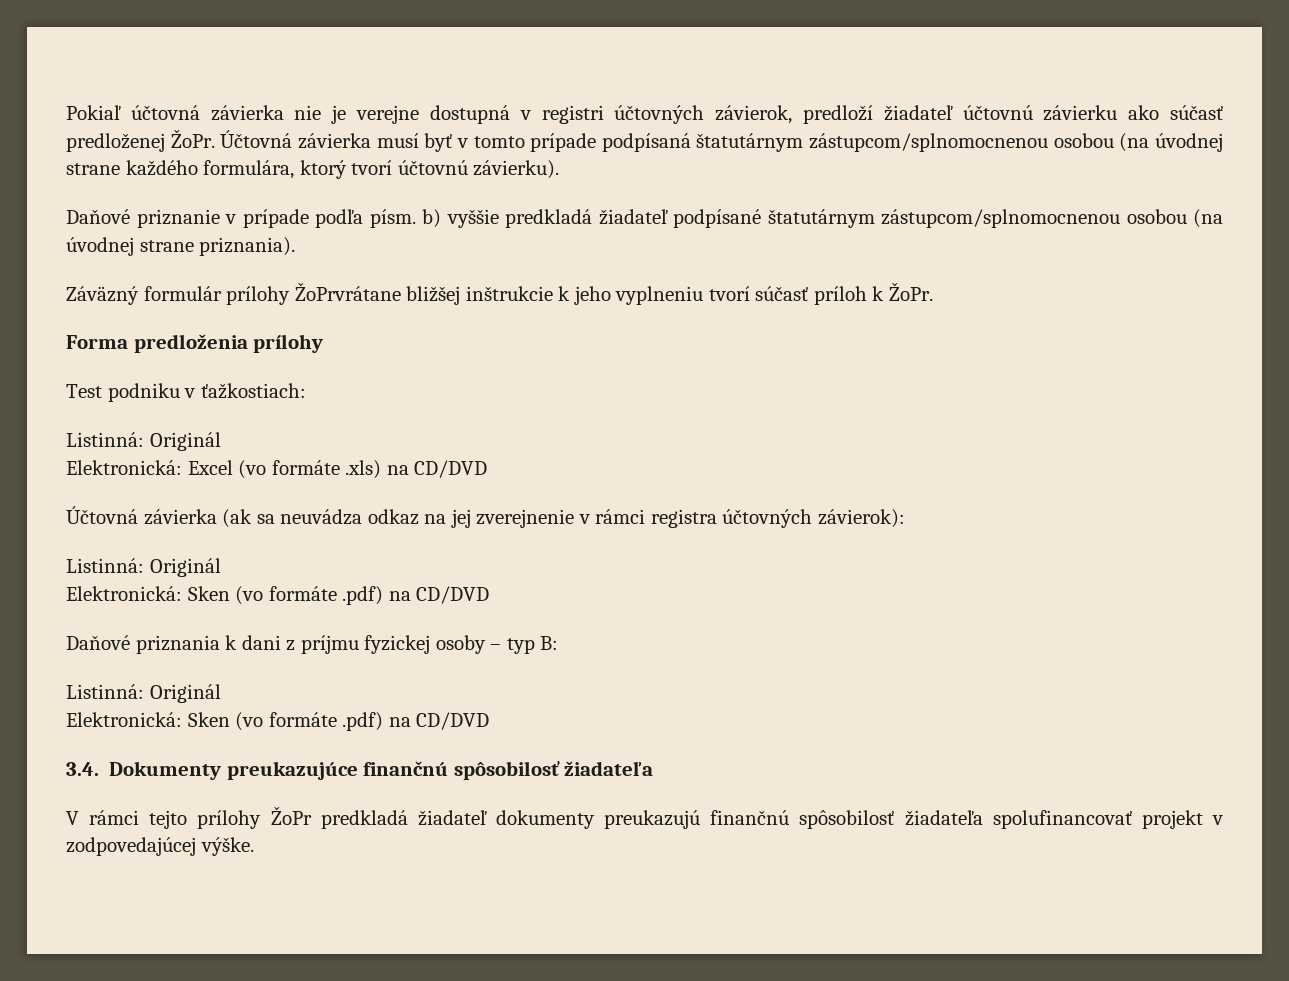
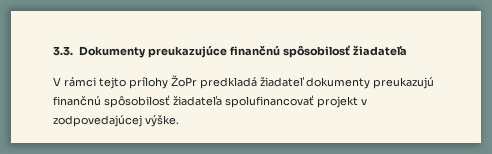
[66,105,1223,124] [66,129,1223,152] [66,160,560,179] [66,209,1223,228] [66,237,296,256] [66,282,933,305] [66,334,324,353] [66,383,306,402] [66,432,221,451] [66,460,488,479] [66,506,905,528] [66,558,221,577] [66,586,490,605] [66,635,559,654] [66,684,221,703] [66,712,490,731] [66,762,99,776] Pokiaľ účtovná závierka nie je verejne dostupná v registri účtovných závierok, predloží žiadateľ účtovnú závierku ako súčasť predloženej ŽoPr. Účtovná závierka musí byť v tomto prípade podpísaná štatutárnym zástupcom/splnomocnenou osobou (na úvodnej strane každého formulára, ktorý tvorí účtovnú závierku). // Daňové priznanie v prípade podľa písm. b) vyššie predkladá žiadateľ podpísané štatutárnym zástupcom/splnomocnenou osobou (na úvodnej strane priznania). // Záväzný formulár prílohy ŽoPrvrátane bližšej inštrukcie k jeho vyplneniu tvorí súčasť príloh k ŽoPr. // Forma predloženia prílohy // Test podniku v ťažkostiach: // Listinná: Originál // Elektronická: Excel (vo formáte .xls) na CD/DVD // Účtovná závierka (ak sa neuvádza odkaz na jej zverejnenie v rámci registra účtovných závierok): // Listinná: Originál // Elektronická: Sken (vo formáte .pdf) na CD/DVD // Daňové priznania k dani z príjmu fyzickej osoby – typ B: // Listinná: Originál // Elektronická: Sken (vo formáte .pdf) na CD/DVD // 3.4. -> [53,46,73,56] 3.3.

